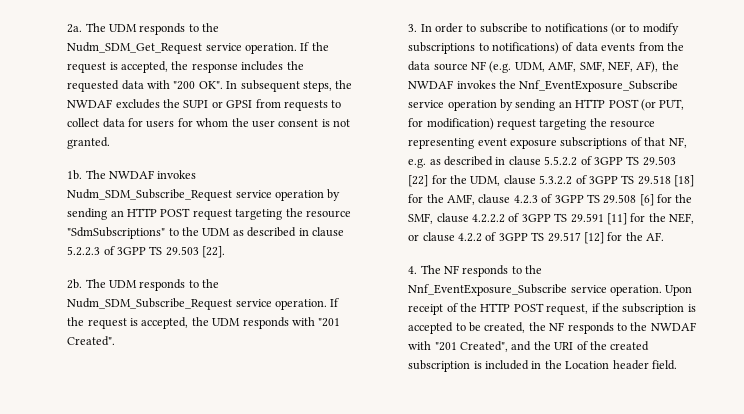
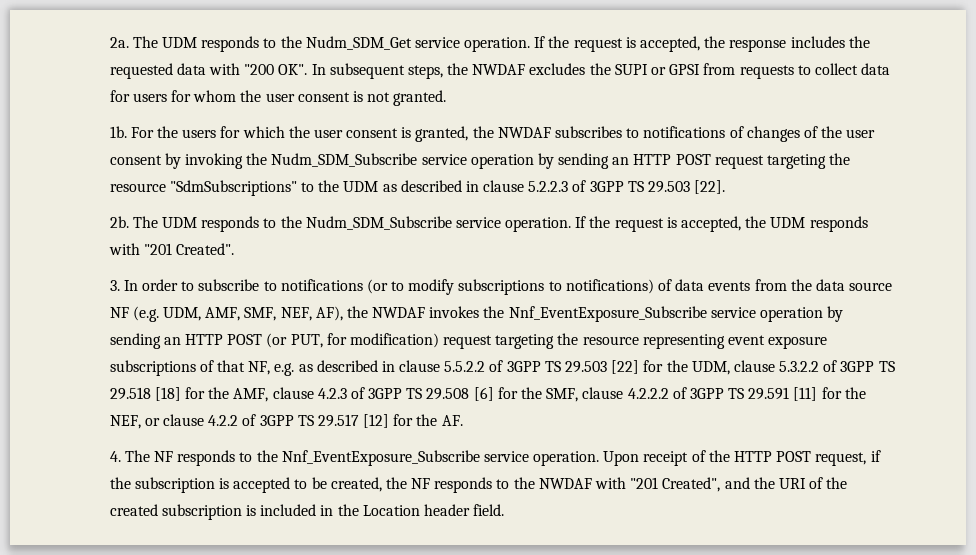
[67,42,203,54] Nudm_SDM_Get_Request -> [305,36,412,50] Nudm_SDM_Get
[85,170,197,179] [67,189,233,201] The NWDAF invokes Nudm_SDM_Subscribe_Request -> [130,126,876,142] [109,153,418,169] For the users for which the user consent is granted, the NWDAF subscribes to notifications of changes of the user consent by invoking the Nudm_SDM_Subscribe
[67,298,233,310] Nudm_SDM_Subscribe_Request -> [305,216,452,230] Nudm_SDM_Subscribe

